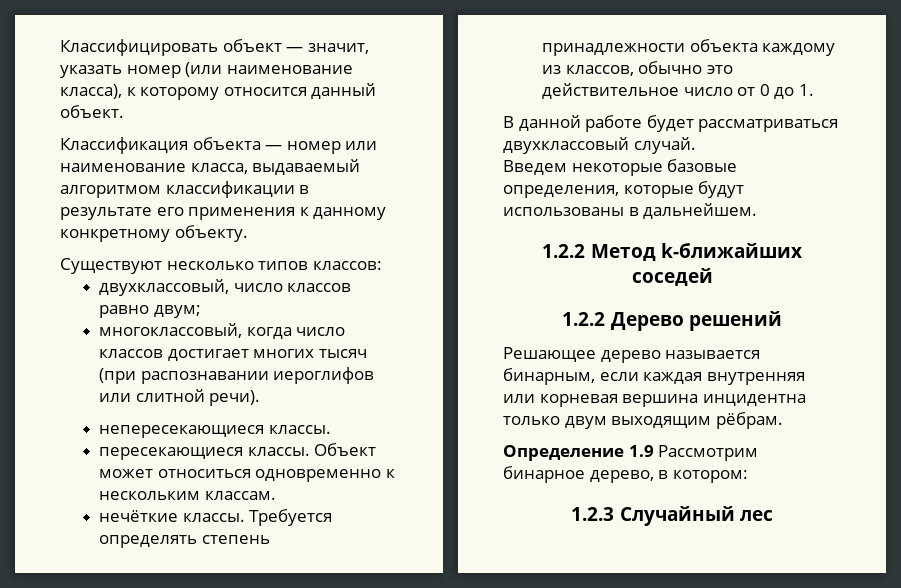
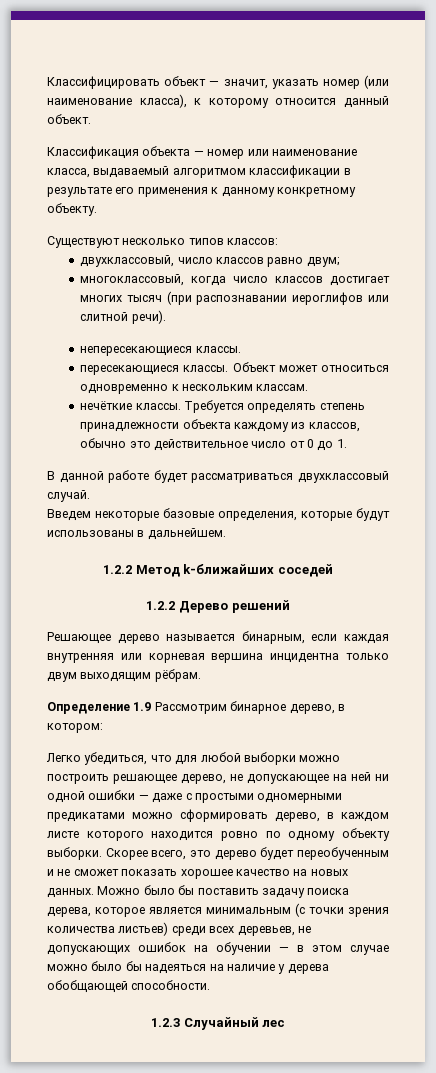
(748, 476) none -> [46,752,341,765] [47,772,389,784] [47,790,343,803] [47,809,389,822] [47,828,390,841] [47,847,389,860] [47,869,348,879] [47,885,350,898] [47,903,389,917] [47,922,311,936] [47,942,389,955] [47,961,329,974] [47,980,211,993] // Легко убедиться, что для любой выборки можно построить решающее дерево, не допускающее на ней ни одной ошибки — даже с простыми одномерными предикатами можно сформировать дерево, в каждом листе которого находится ровно по одному объекту выборки. Скорее всего, это дерево будет переобученным и не сможет показать хорошее качество на новых данных. Можно было бы поставить задачу поиска дерева, которое является минимальным (с точки зрения количества листьев) среди всех деревьев, не допускающих ошибок на обучении — в этом случае можно было бы надеяться на наличие у дерева обобщающей способности.

